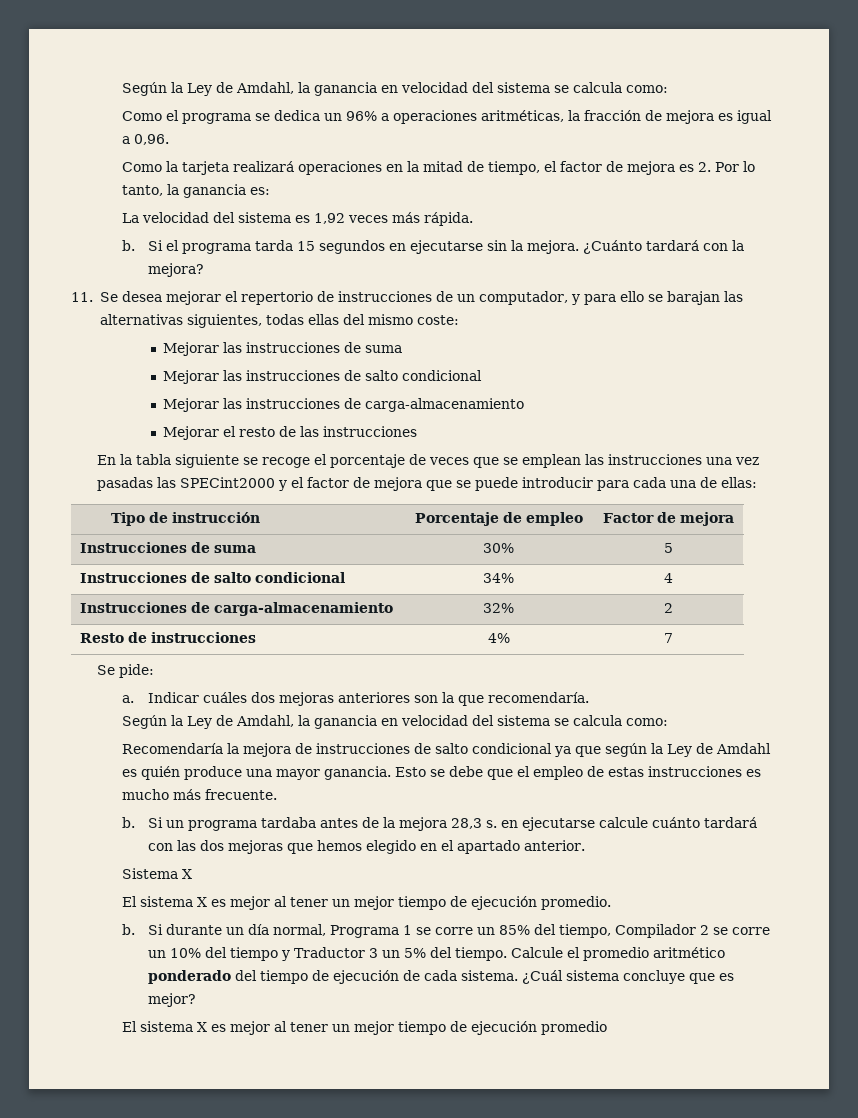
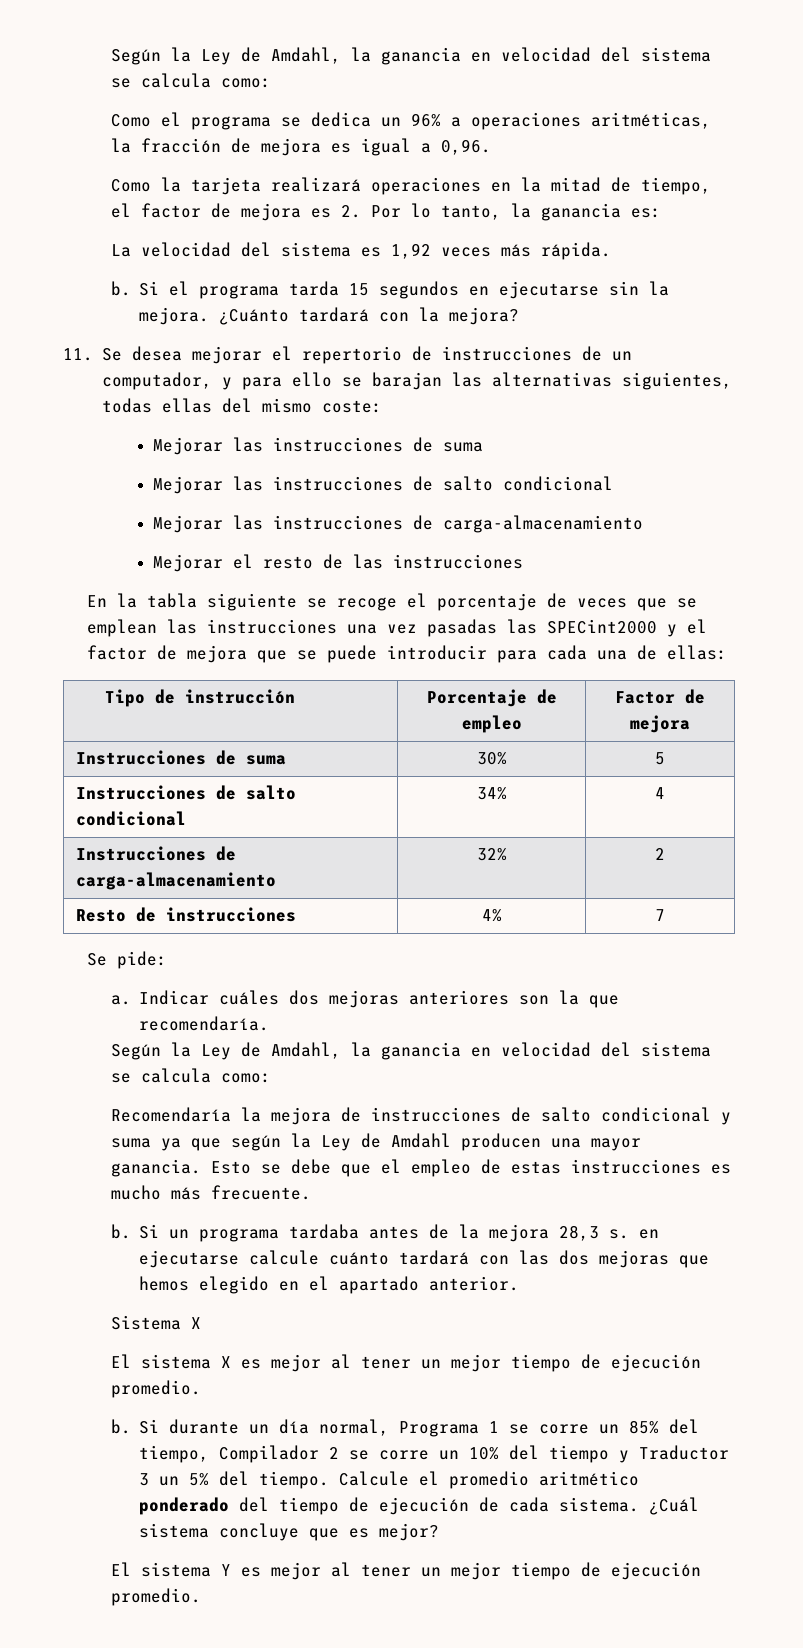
(553, 748) none -> [720,1112,731,1125] [110,1138,151,1148] y suma
[122,766,243,780] es quién produce -> [460,1133,541,1151] producen
[197,1021,608,1035] X es mejor al tener un mejor tiempo de ejecución promedio -> [220,1562,701,1580] [110,1588,201,1606] Y es mejor al tener un mejor tiempo de ejecución promedio.

